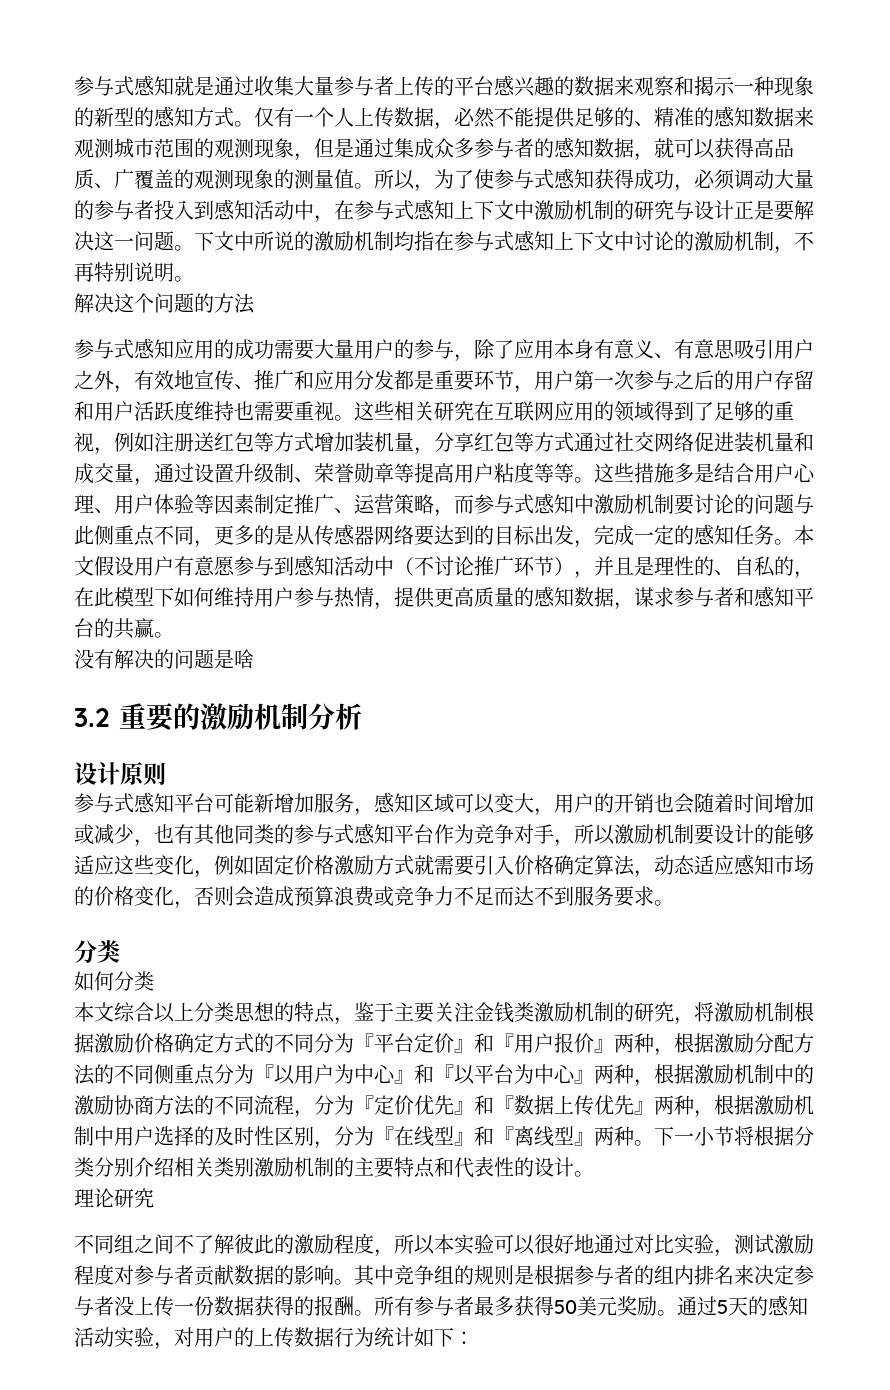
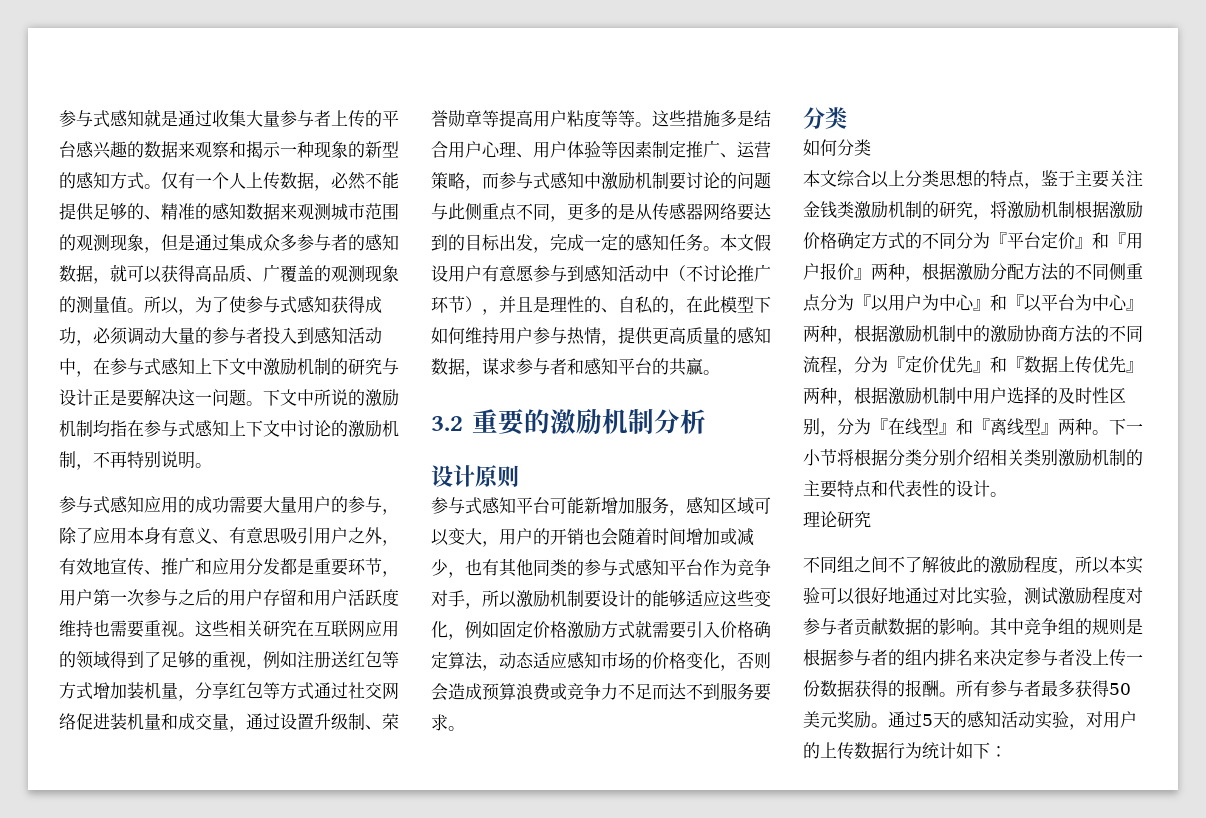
[74,293,255,314] // 解决这个问题的方法 -> (212, 465) none
[74,649,254,669] // 没有解决的问题是啥 -> (720, 372) none

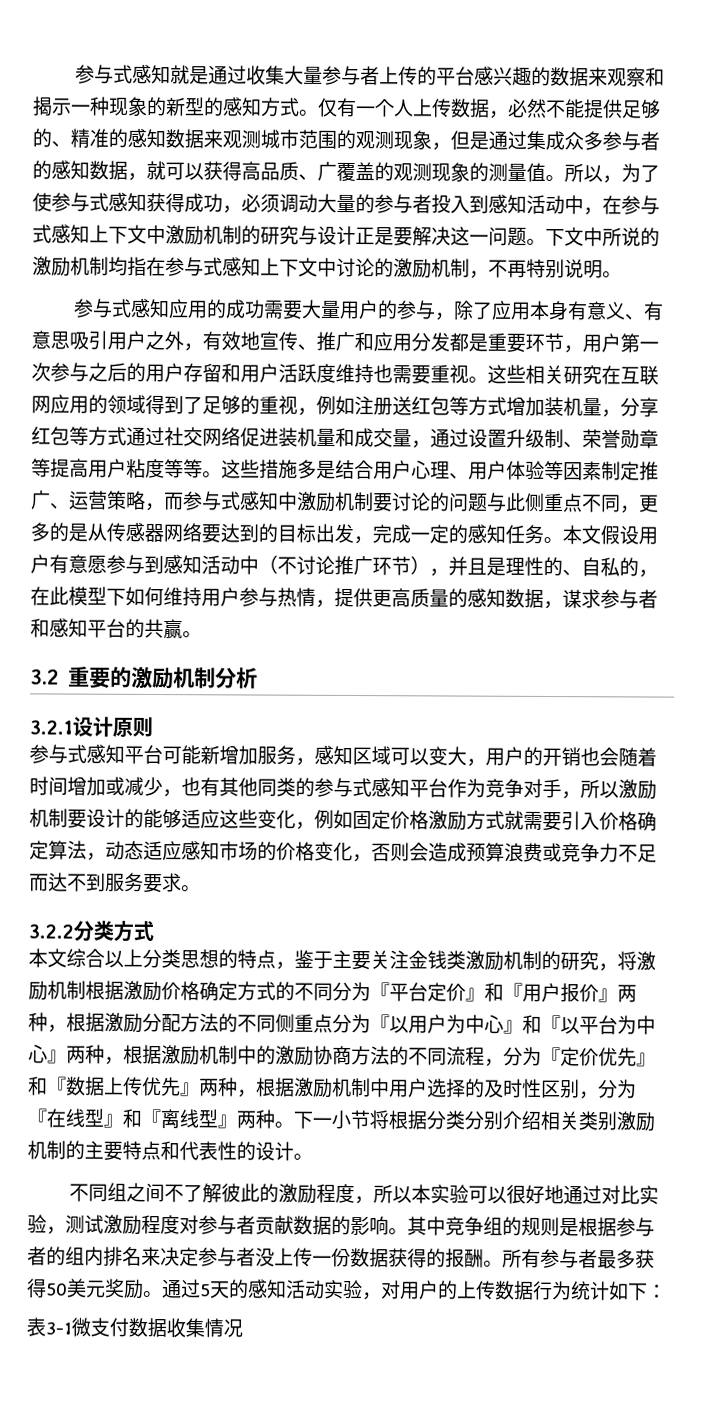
(706, 421) none -> [29,720,73,735] 3.2.1
[803,107,847,129] [803,139,871,156] 分类 // 如何分类 -> [28,920,154,942] 3.2.2分类方式
[803,511,871,528] // 理论研究 -> (313, 1156) none
(1007, 751) none -> [26,1317,243,1339] // 表3-1微支付数据收集情况

